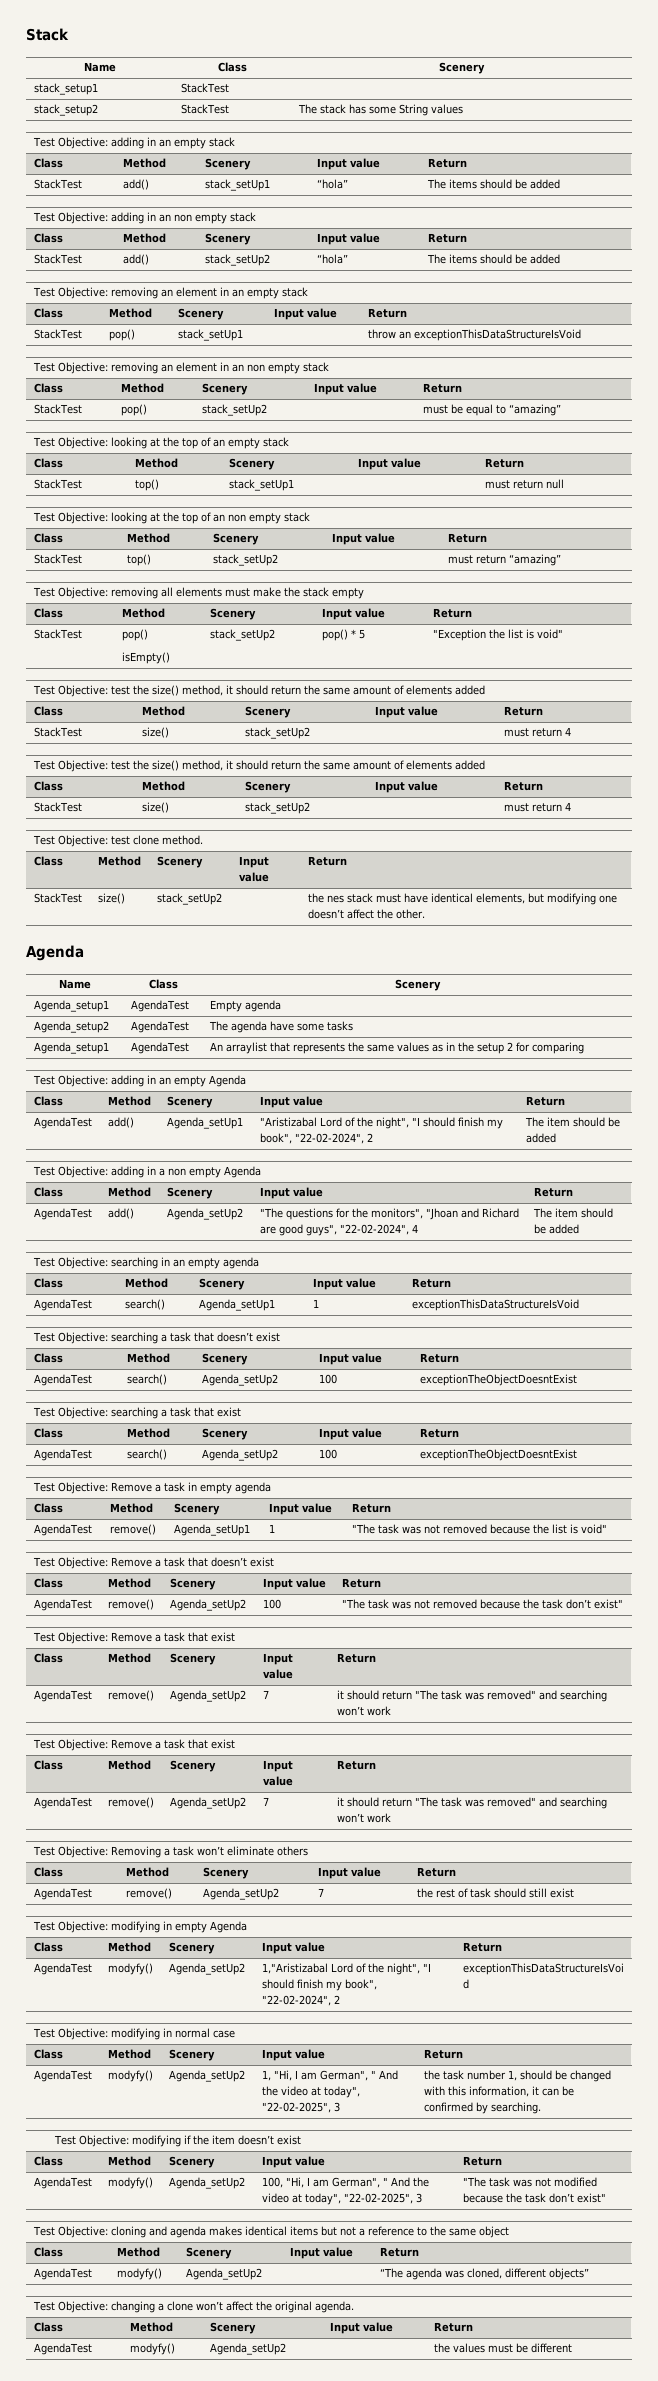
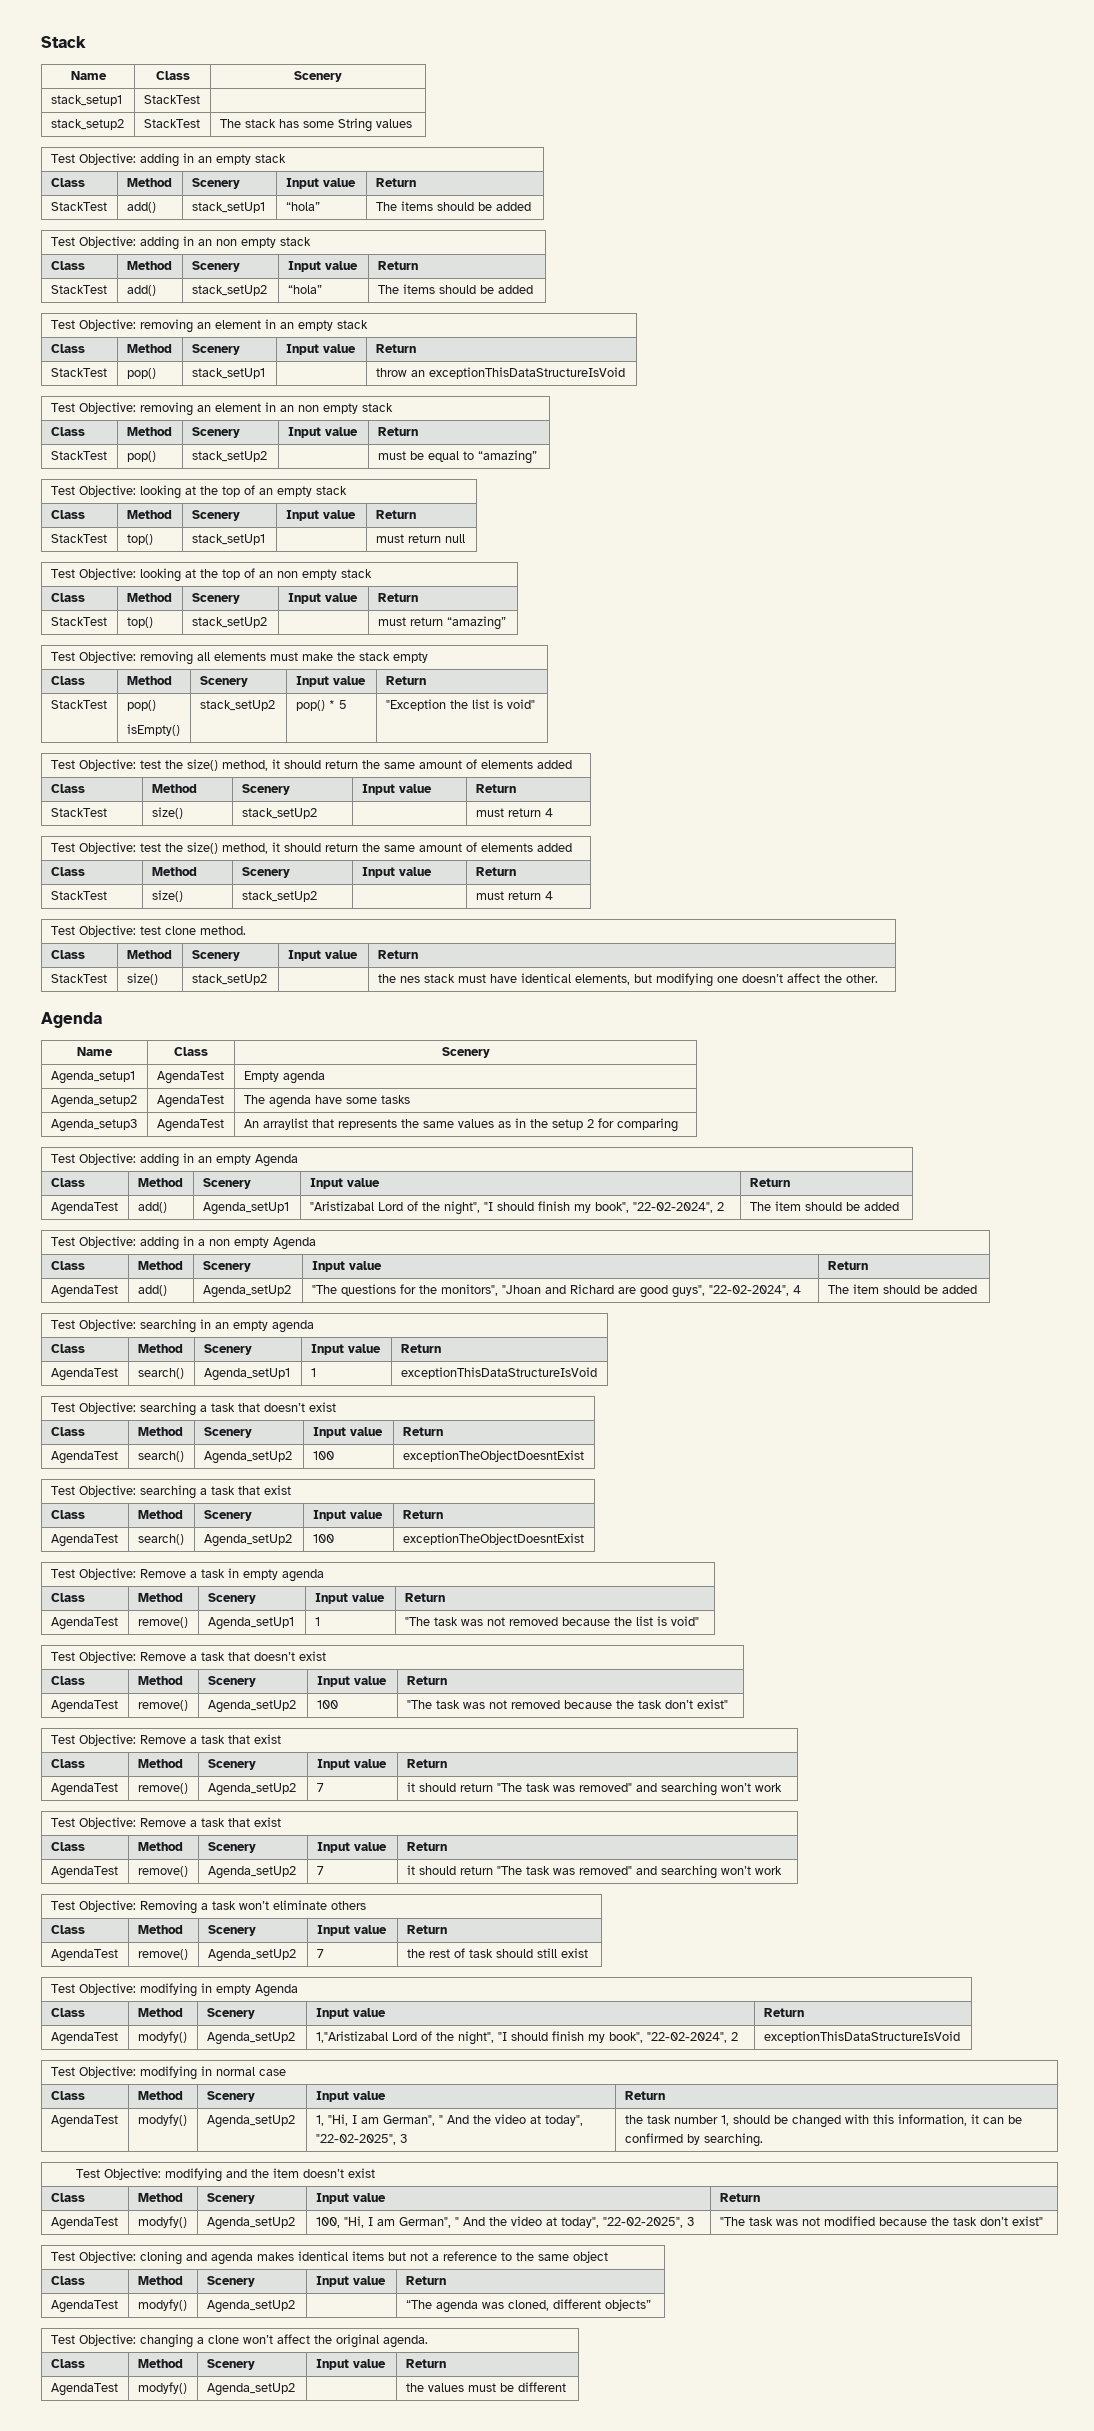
[33,1042,109,1054] Agenda_setup1 -> [50,1119,137,1132] Agenda_setup3
[183,2135,191,2144] if -> [225,2169,247,2178] and

